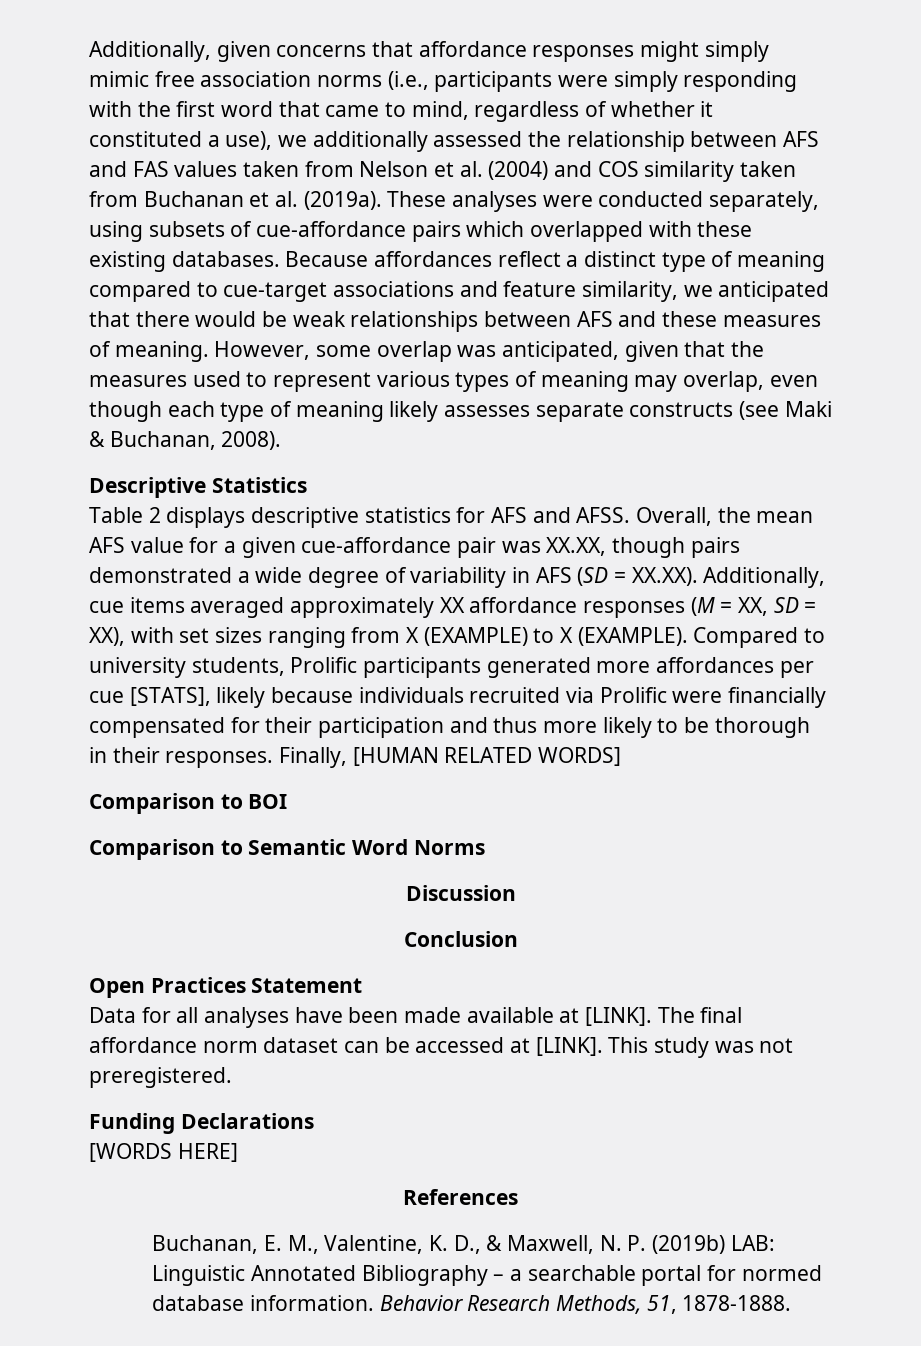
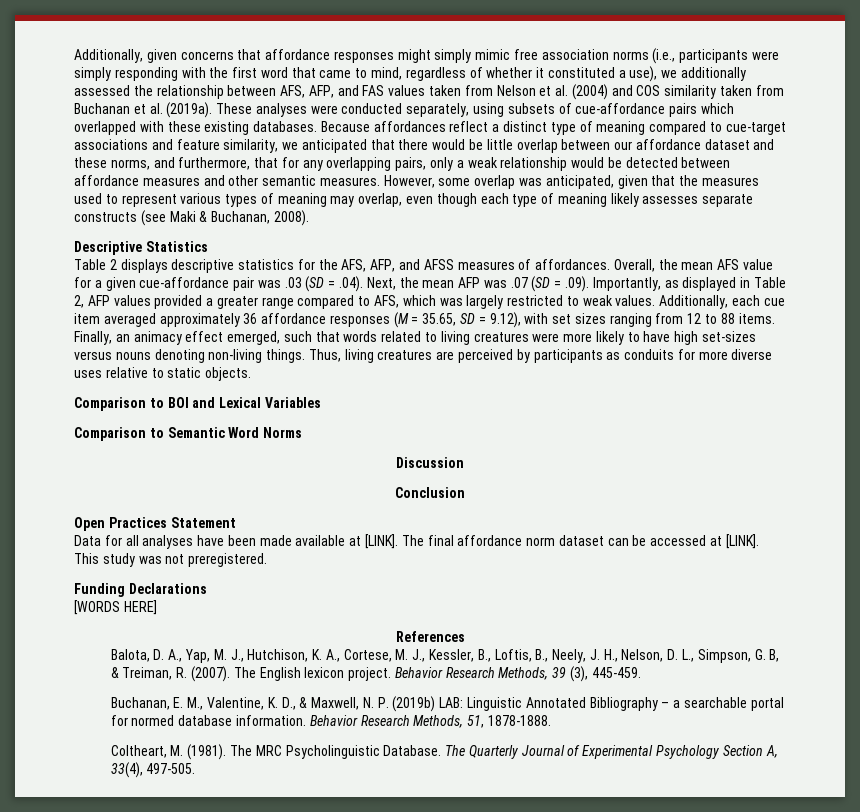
[783,131,820,147] AFS -> [280,85,334,98] AFS, AFP,
[292,311,821,332] [89,341,209,362] weak relationships between AFS and these measures of meaning. -> [486,139,775,153] [74,157,731,171] [74,175,380,186] little overlap between our affordance dataset and these norms, and furthermore, that for any overlapping pairs, only a weak relationship would be detected between affordance measures and other semantic measures.
[491,507,631,523] AFS and AFSS. -> [318,259,611,272] the AFS, AFP, and AFSS measures of affordances.
[546,537,740,558] [89,567,826,588] [89,597,185,613] XX.XX, though pairs demonstrated a wide degree of variability in AFS (SD = XX.XX). Additionally, cue items -> [284,276,786,292] [74,295,785,309] [74,313,100,324] .03 (SD = .04). Next, the mean AFP was .07 (SD = .09). Importantly, as displayed in Table 2, AFP values provided a greater range compared to AFS, which was largely restricted to weak values. Additionally, each cue item
[439,597,465,613] XX -> [243,313,258,324] 36
[738,597,769,616] XX, -> [422,313,457,326] 35.65,
[89,627,125,646] XX), -> [489,312,521,328] 9.12),
[406,627,826,648] [89,657,814,678] [89,687,827,708] [89,717,810,738] [89,747,622,768] X (EXAMPLE) to X (EXAMPLE). Compared to university students, Prolific participants generated more affordances per cue [STATS], likely because individuals recruited via Prolific were financially compensated for their participation and thus more likely to be thorough in their responses. Finally, [HUMAN RELATED WORDS] -> [687,313,775,324] [74,331,757,345] [74,349,773,363] [74,367,252,381] 12 to 88 items. Finally, an animacy effect emerged, such that words related to living creatures were more likely to have high set-sizes versus nouns denoting non-living things. Thus, living creatures are perceived by participants as conduits for more diverse uses relative to static objects.
(288, 801) none -> [192,397,321,408] and Lexical Variables
(518, 1197) none -> [110,649,780,663] [110,666,641,682] // Balota, D. A., Yap, M. J., Hutchison, K. A., Cortese, M. J., Kessler, B., Loftis, B., Neely, J. H., Nelson, D. L., Simpson, G. B, & Treiman, R. (2007). The English lexicon project. Behavior Research Methods, 39 (3), 445-459.
(792, 1303) none -> [110,744,778,760] [110,762,196,778] // Coltheart, M. (1981). The MRC Psycholinguistic Database. The Quarterly Journal of Experimental Psychology Section A, 33(4), 497-505.

